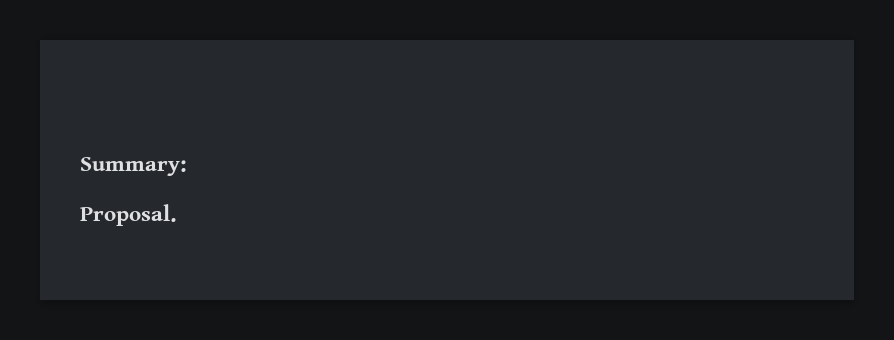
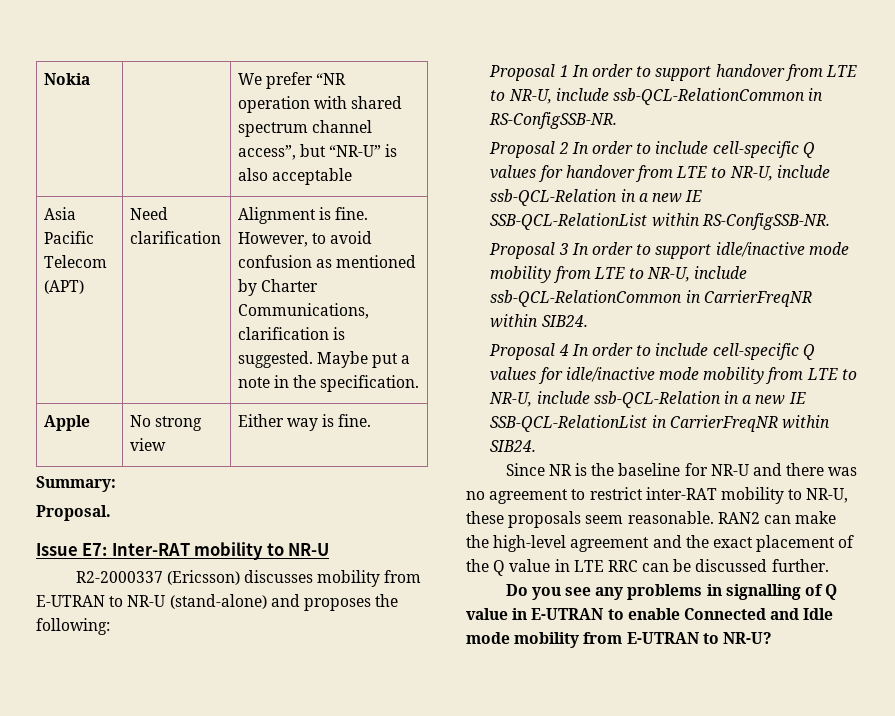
[80,157,187,176] [80,204,177,226] Summary: // Proposal. -> [43,73,90,85] [237,72,347,89] [237,96,403,113] [237,120,372,137] [237,144,398,160] [237,168,352,185] [43,207,76,220] [43,231,94,244] [43,255,107,268] [43,280,84,294] [129,207,168,220] [129,231,221,244] [237,207,369,224] [237,231,373,247] [237,255,417,268] [237,279,318,296] [237,303,369,319] [237,327,345,340] [237,351,411,368] [237,375,420,392] [43,415,90,431] [129,415,202,431] [129,438,166,451] [237,414,372,431] [36,476,116,492] [36,505,111,521] [36,542,330,560] [75,570,422,587] [36,594,399,611] [36,618,110,635] [489,64,857,81] [490,88,824,105] [489,112,618,129] [489,141,815,158] [490,165,830,182] [490,189,703,206] [490,213,830,230] [489,242,849,259] [490,266,748,283] [490,290,812,307] [490,314,588,328] [489,343,815,360] [490,367,857,384] [489,391,806,408] [490,415,831,432] [490,440,537,452] [505,463,858,476] [466,487,849,504] [466,511,837,528] [466,535,855,552] [466,559,829,576] [505,584,838,600] [466,608,834,620] [466,632,772,648] Nokia | | We prefer “NR operation with shared spectrum channel access”, but “NR-U” is also acceptable // Asia Pacific Telecom (APT) | Need clarification | Alignment is fine. However, to avoid confusion as mentioned by Charter Communications, clarification is suggested. Maybe put a note in the specification. // Apple | No strong view | Either way is fine. // Summary: // Proposal. // Issue E7: Inter-RAT mobility to NR-U // R2-2000337 (Ericsson) discusses mobility from E-UTRAN to NR-U (stand-alone) and proposes the following: // Proposal 1 In order to support handover from LTE to NR-U, include ssb-QCL-RelationCommon in RS-ConfigSSB-NR. // Proposal 2 In order to include cell-specific Q values for handover from LTE to NR-U, include ssb-QCL-Relation in a new IE SSB-QCL-RelationList within RS-ConfigSSB-NR. // Proposal 3 In order to support idle/inactive mode mobility from LTE to NR-U, include ssb-QCL-RelationCommon in CarrierFreqNR within SIB24. // Proposal 4 In order to include cell-specific Q values for idle/inactive mode mobility from LTE to NR-U, include ssb-QCL-Relation in a new IE SSB-QCL-RelationList in CarrierFreqNR within SIB24. // Since NR is the baseline for NR-U and there was no agreement to restrict inter-RAT mobility to NR-U, these proposals seem reasonable. RAN2 can make the high-level agreement and the exact placement of the Q value in LTE RRC can be discussed further. // Do you see any problems in signalling of Q value in E-UTRAN to enable Connected and Idle mode mobility from E-UTRAN to NR-U?

